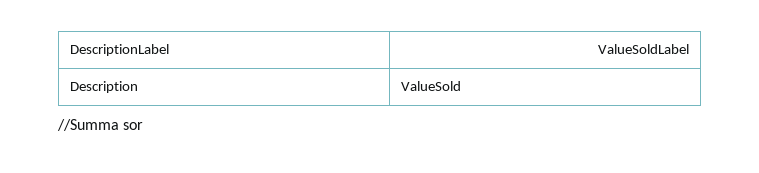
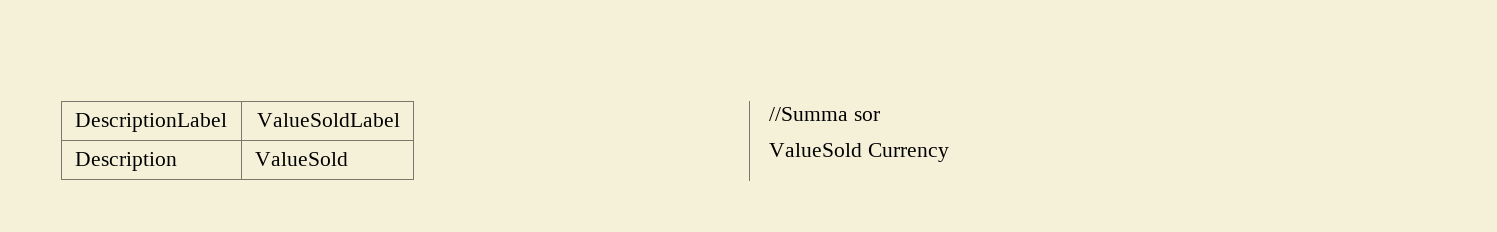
(144, 126) none -> [769,143,949,162] // ValueSold Currency

